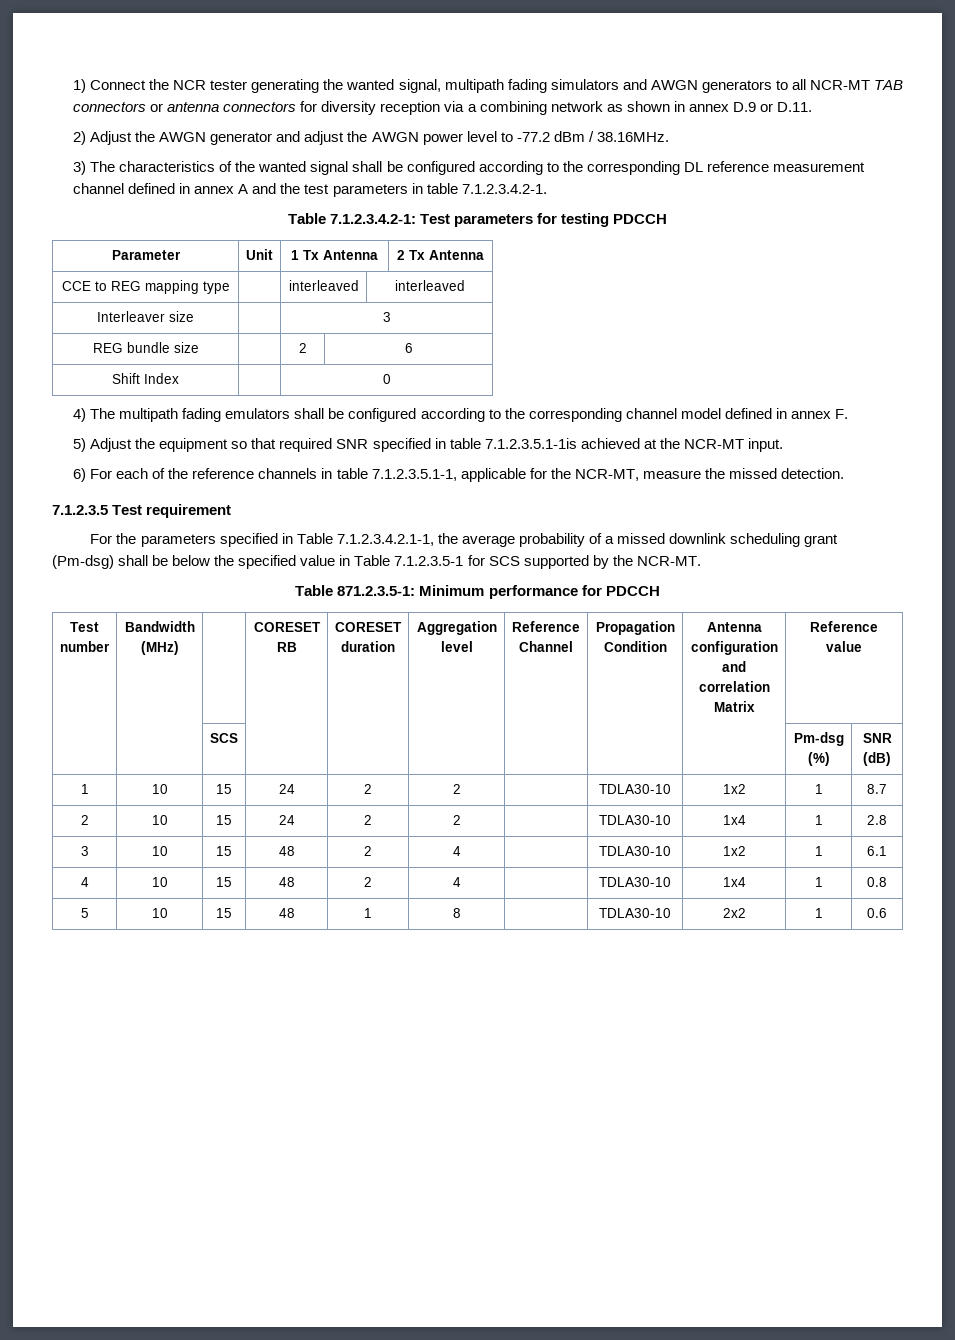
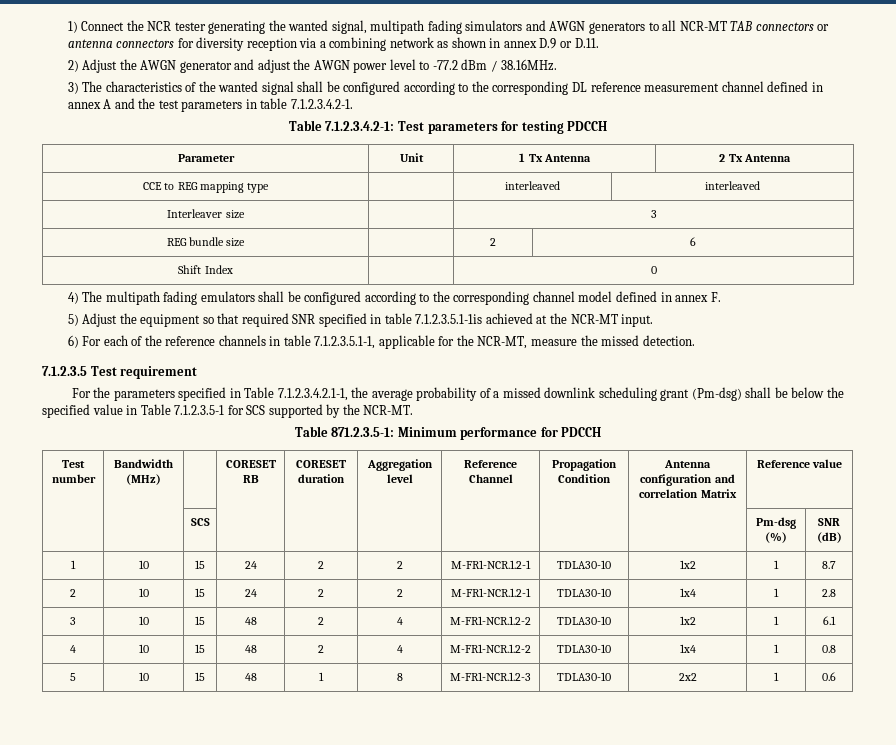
(461, 789) none -> [451,560,531,569] M-FR1-NCR.1.2-1
(461, 820) none -> [451,588,531,597] M-FR1-NCR.1.2-1
(461, 851) none -> [450,616,531,625] M-FR1-NCR.1.2-2
(461, 882) none -> [450,644,531,653] M-FR1-NCR.1.2-2
(461, 913) none -> [450,672,531,681] M-FR1-NCR.1.2-3

